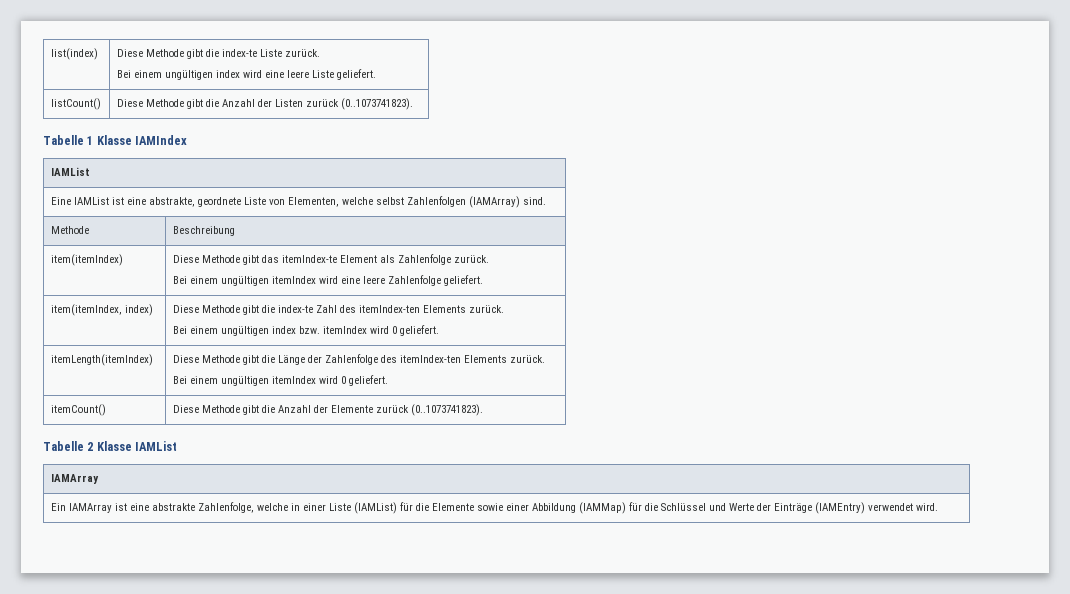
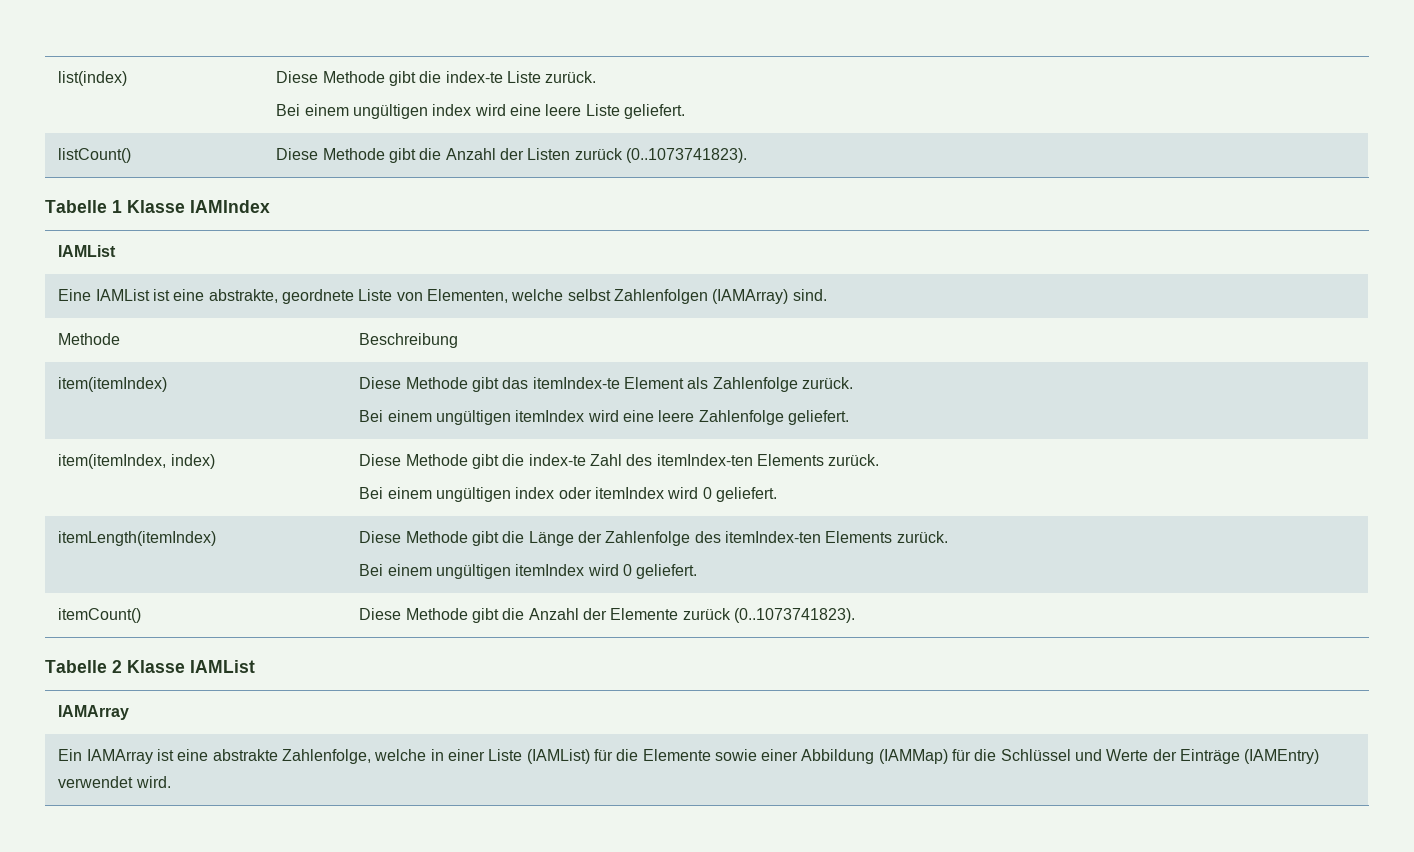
[298,326,320,334] bzw. -> [558,487,592,499] oder

